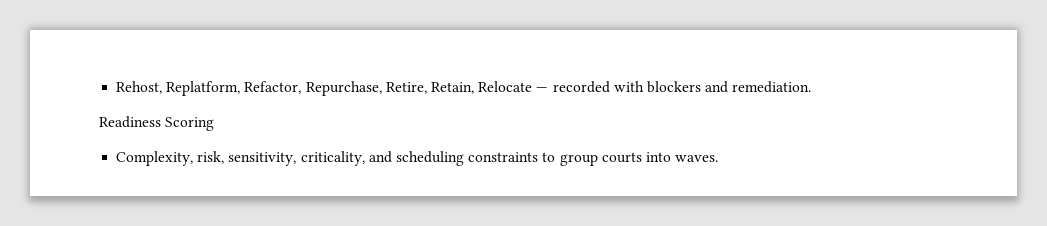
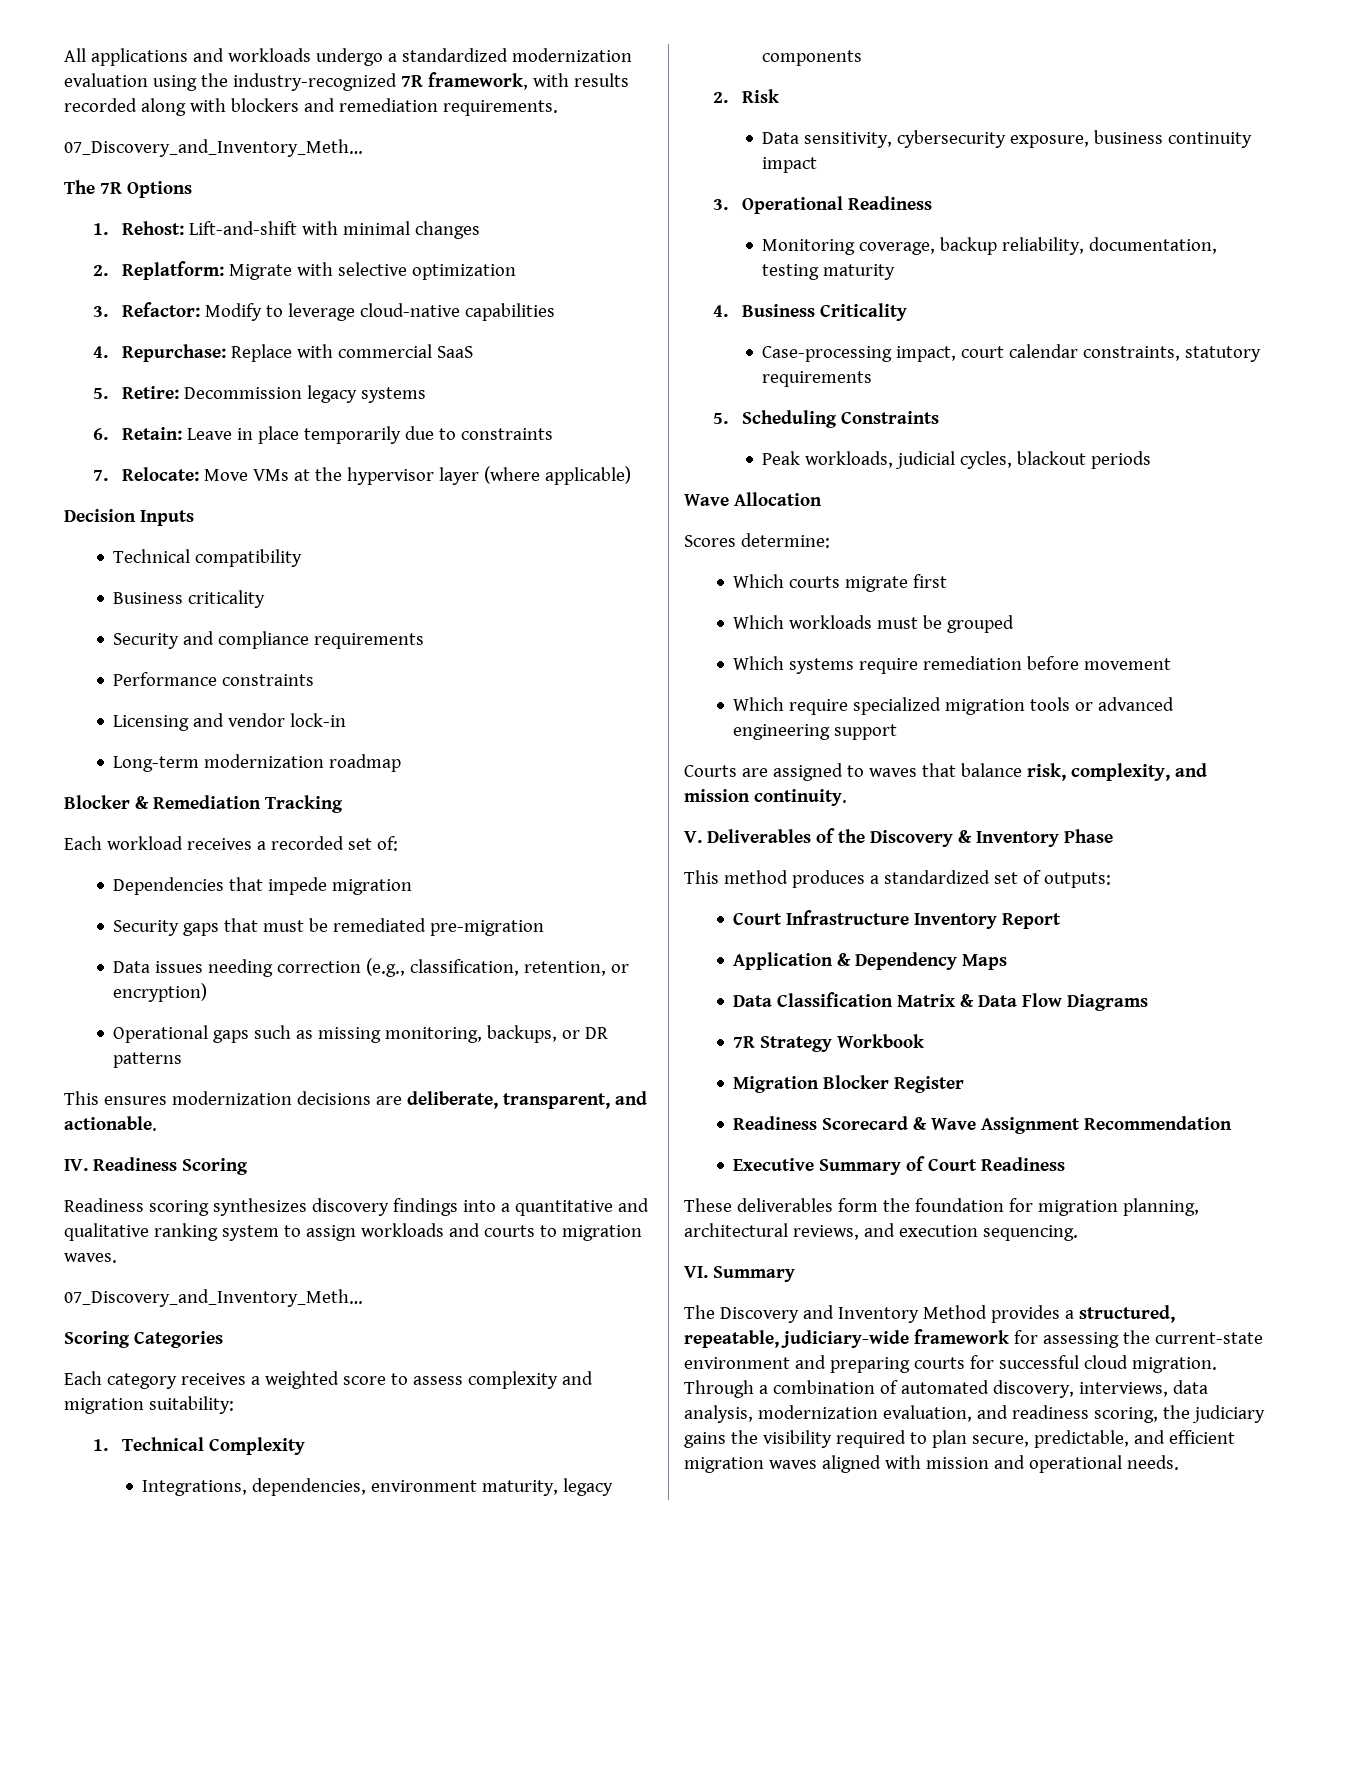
[116,81,812,96] [99,116,215,131] [116,151,719,166] Rehost, Replatform, Refactor, Repurchase, Retire, Retain, Relocate — recorded with blockers and remediation. // Readiness Scoring // Complexity, risk, sensitivity, criticality, and scheduling constraints to group courts into waves. -> [64,48,632,66] [64,72,629,91] [64,98,558,116] [64,139,363,157] [64,180,192,198] [93,221,481,239] [93,261,517,280] [93,302,556,321] [93,344,474,362] [93,385,427,403] [93,426,554,444] [93,466,632,485] [64,509,194,526] [113,549,303,567] [113,590,266,608] [113,631,425,649] [113,672,315,686] [113,713,347,731] [113,754,402,772] [64,795,343,813] [64,836,398,851] [113,877,413,895] [113,918,545,936] [113,958,630,977] [113,983,208,1002] [113,1025,609,1043] [113,1052,183,1068] [64,1091,647,1109] [64,1116,157,1131] [64,1157,248,1175] [64,1198,649,1216] [64,1223,642,1241] [64,1253,117,1263] [64,1289,363,1307] [64,1331,223,1348] [64,1371,593,1389] [64,1396,234,1414] [93,1437,306,1455] [142,1478,614,1496] [762,50,863,66] [713,89,780,103] [762,130,1253,148] [762,157,818,173] [713,196,933,214] [762,237,1218,255] [762,264,896,280] [713,303,908,321] [762,344,1262,362] [762,371,873,387] [713,410,940,428] [762,451,1152,469] [684,492,822,506] [684,533,830,548] [733,574,948,592] [733,615,1015,633] [733,656,1172,674] [733,697,1175,715] [733,724,898,740] [684,763,1207,781] [684,789,847,806] [684,828,1113,847] [684,870,1111,888] [733,910,1062,929] [733,952,1008,970] [733,992,1149,1011] [733,1034,925,1052] [733,1075,965,1093] [733,1116,1233,1134] [733,1156,1066,1175] [684,1198,1199,1216] [684,1223,1078,1241] [684,1266,795,1282] [684,1305,1175,1323] [684,1329,1263,1348] [684,1355,1217,1373] [684,1380,1208,1398] [684,1405,1265,1423] [684,1430,1235,1448] [684,1455,1179,1473] All applications and workloads undergo a standardized modernization evaluation using the industry-recognized 7R framework, with results recorded along with blockers and remediation requirements. // 07_Discovery_and_Inventory_Meth… // The 7R Options // 1. Rehost: Lift-and-shift with minimal changes // 2. Replatform: Migrate with selective optimization // 3. Refactor: Modify to leverage cloud-native capabilities // 4. Repurchase: Replace with commercial SaaS // 5. Retire: Decommission legacy systems // 6. Retain: Leave in place temporarily due to constraints // 7. Relocate: Move VMs at the hypervisor layer (where applicable) // Decision Inputs // Technical compatibility // Business criticality // Security and compliance requirements // Performance constraints // Licensing and vendor lock-in // Long-term modernization roadmap // Blocker & Remediation Tracking // Each workload receives a recorded set of: // Dependencies that impede migration // Security gaps that must be remediated pre-migration // Data issues needing correction (e.g., classification, retention, or encryption) // Operational gaps such as missing monitoring, backups, or DR patterns // This ensures modernization decisions are deliberate, transparent, and actionable. // IV. Readiness Scoring // Readiness scoring synthesizes discovery findings into a quantitative and qualitative ranking system to assign workloads and courts to migration waves. // 07_Discovery_and_Inventory_Meth… // Scoring Categories // Each category receives a weighted score to assess complexity and migration suitability: // 1. Technical Complexity // Integrations, dependencies, environment maturity, legacy components // 2. Risk // Data sensitivity, cybersecurity exposure, business continuity impact // 3. Operational Readiness // Monitoring coverage, backup reliability, documentation, testing maturity // 4. Business Criticality // Case-processing impact, court calendar constraints, statutory requirements // 5. Scheduling Constraints // Peak workloads, judicial cycles, blackout periods // Wave Allocation // Scores determine: // Which courts migrate first // Which workloads must be grouped // Which systems require remediation before movement // Which require specialized migration tools or advanced engineering support // Courts are assigned to waves that balance risk, complexity, and mission continuity. // V. Deliverables of the Discovery & Inventory Phase // This method produces a standardized set of outputs: // Court Infrastructure Inventory Report // Application & Dependency Maps // Data Classification Matrix & Data Flow Diagrams // 7R Strategy Workbook // Migration Blocker Register // Readiness Scorecard & Wave Assignment Recommendation // Executive Summary of Court Readiness // These deliverables form the foundation for migration planning, architectural reviews, and execution sequencing. // VI. Summary // The Discovery and Inventory Method provides a structured, repeatable, judiciary-wide framework for assessing the current-state environment and preparing courts for successful cloud migration. Through a combination of automated discovery, interviews, data analysis, modernization evaluation, and readiness scoring, the judiciary gains the visibility required to plan secure, predictable, and efficient migration waves aligned with mission and operational needs.

